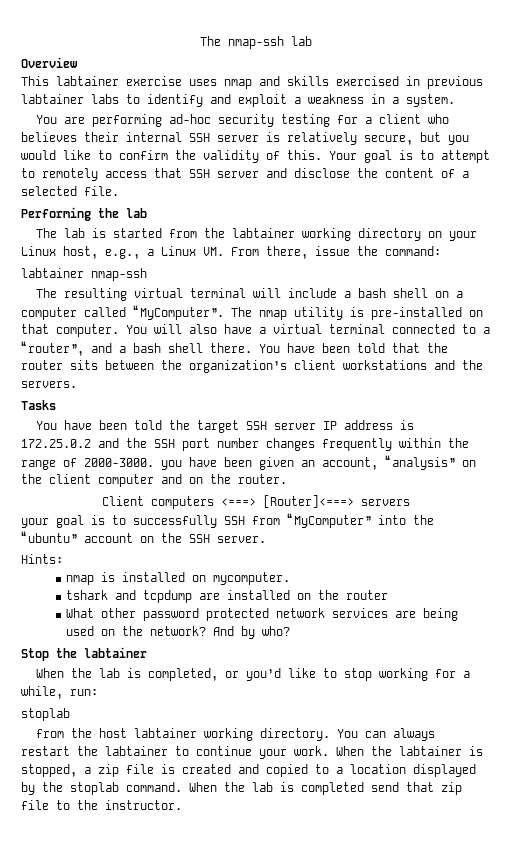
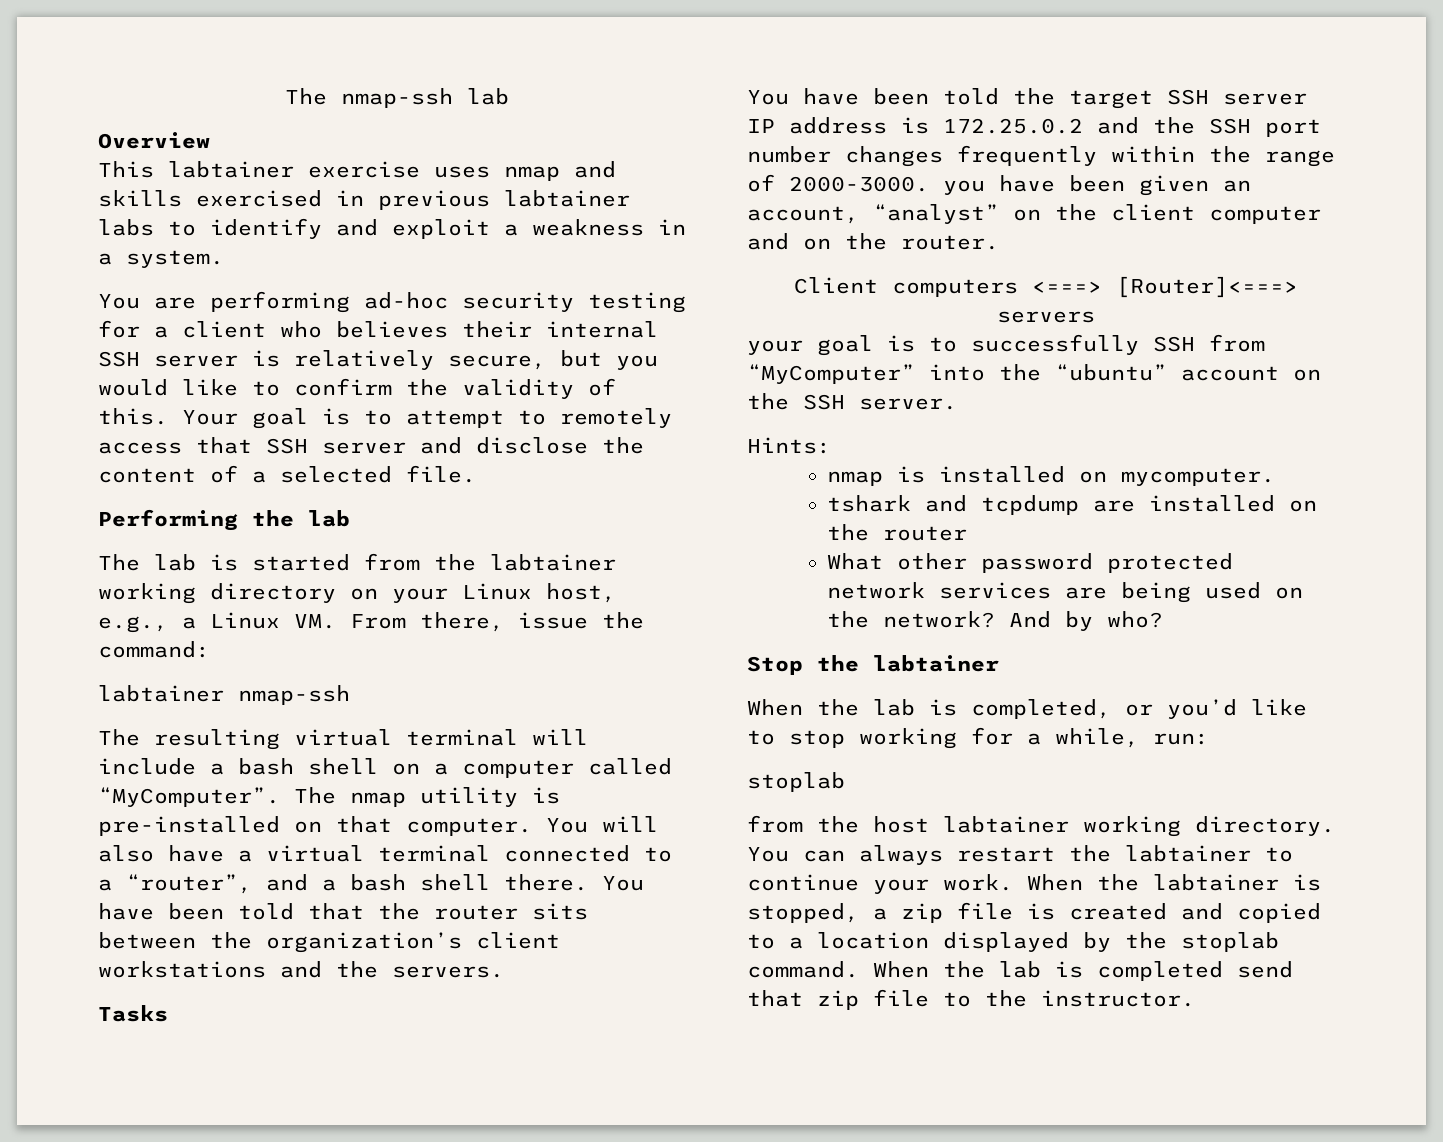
[385,455,455,470] “analysis” -> [873,204,999,224] “analyst”

